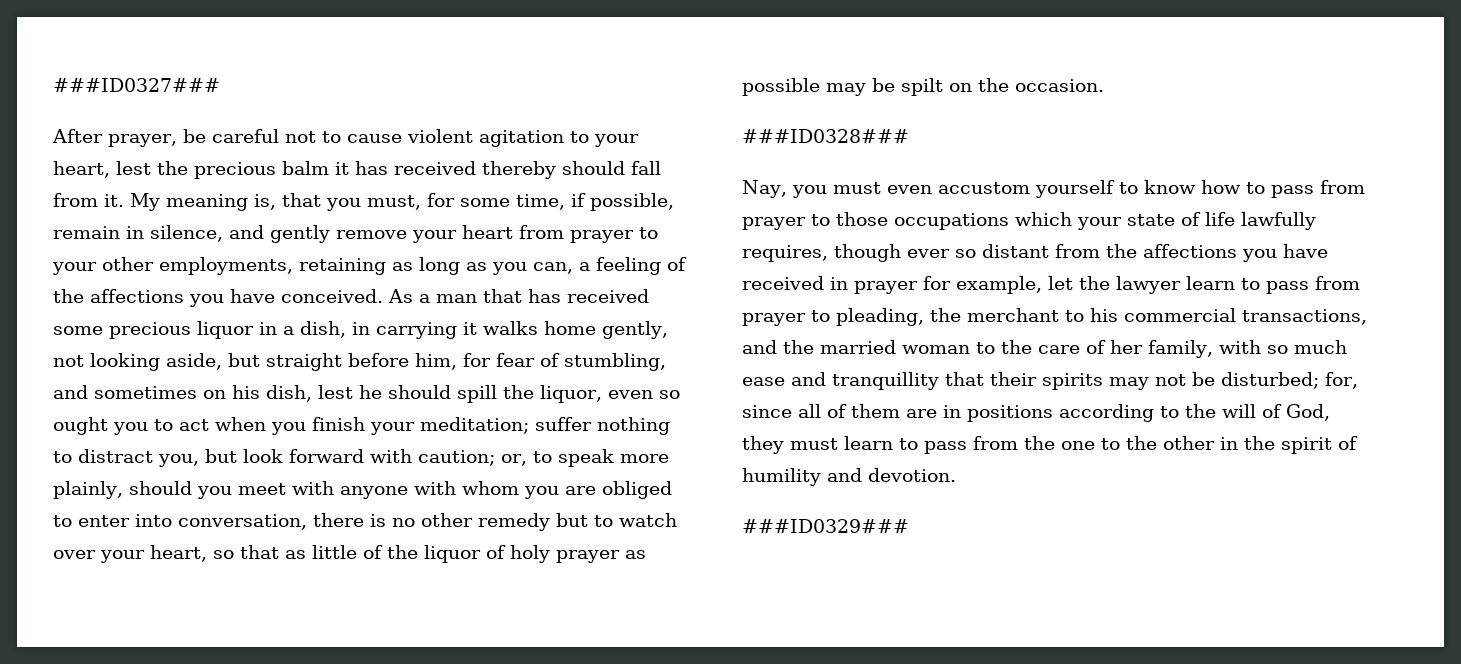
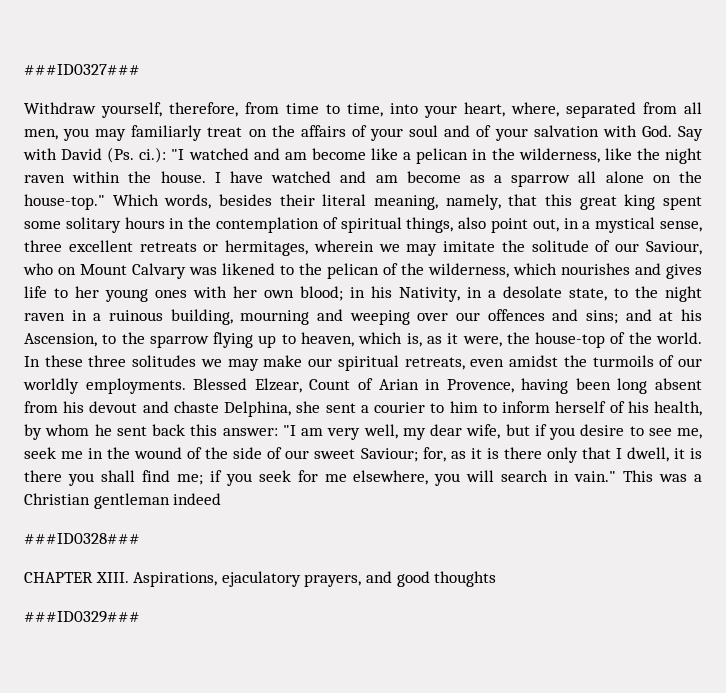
[52,129,639,147] [53,161,661,179] [53,193,674,211] [53,225,658,243] [52,257,687,275] [53,289,649,307] [53,321,668,339] [53,353,666,371] [53,385,680,403] [53,417,670,435] [53,449,669,467] [53,481,672,499] [53,513,677,531] [53,545,646,563] [742,78,1104,96] [742,129,909,143] [742,180,1365,198] [742,212,1316,230] [742,244,1328,262] [742,276,1360,294] [742,308,1367,326] [742,340,1347,358] [742,372,1358,390] [742,404,1330,422] [742,436,1358,454] [742,468,956,486] After prayer, be careful not to cause violent agitation to your heart, lest the precious balm it has received thereby should fall from it. My meaning is, that you must, for some time, if possible, remain in silence, and gently remove your heart from prayer to your other employments, retaining as long as you can, a feeling of the affections you have conceived. As a man that has received some precious liquor in a dish, in carrying it walks home gently, not looking aside, but straight before him, for fear of stumbling, and sometimes on his dish, lest he should spill the liquor, even so ought you to act when you finish your meditation; suffer nothing to distract you, but look forward with caution; or, to speak more plainly, should you meet with anyone with whom you are obliged to enter into conversation, there is no other remedy but to watch over your heart, so that as little of the liquor of holy prayer as possible may be spilt on the occasion. // ###ID0328### // Nay, you must even accustom yourself to know how to pass from prayer to those occupations which your state of life lawfully requires, though ever so distant from the affections you have received in prayer for example, let the lawyer learn to pass from prayer to pleading, the merchant to his commercial transactions, and the married woman to the care of her family, with so much ease and tranquillity that their spirits may not be disturbed; for, since all of them are in positions according to the will of God, they must learn to pass from the one to the other in the spirit of humility and devotion. -> [24,102,702,118] [24,125,704,141] [23,147,703,164] [24,171,702,187] [24,194,702,210] [24,217,702,233] [24,240,702,256] [23,263,702,279] [24,286,702,302] [24,309,702,325] [24,332,702,348] [24,355,703,371] [23,378,702,394] [24,401,703,417] [24,424,702,440] [24,447,702,463] [24,470,703,486] [24,493,222,509] [24,533,140,544] [24,571,497,587] Withdraw yourself, therefore, from time to time, into your heart, where, separated from all men, you may familiarly treat on the affairs of your soul and of your salvation with God. Say with David (Ps. ci.): "I watched and am become like a pelican in the wilderness, like the night raven within the house. I have watched and am become as a sparrow all alone on the house-top." Which words, besides their literal meaning, namely, that this great king spent some solitary hours in the contemplation of spiritual things, also point out, in a mystical sense, three excellent retreats or hermitages, wherein we may imitate the solitude of our Saviour, who on Mount Calvary was likened to the pelican of the wilderness, which nourishes and gives life to her young ones with her own blood; in his Nativity, in a desolate state, to the night raven in a ruinous building, mourning and weeping over our offences and sins; and at his Ascension, to the sparrow flying up to heaven, which is, as it were, the house-top of the world. In these three solitudes we may make our spiritual retreats, even amidst the turmoils of our worldly employments. Blessed Elzear, Count of Arian in Provence, having been long absent from his devout and chaste Delphina, she sent a courier to him to inform herself of his health, by whom he sent back this answer: "I am very well, my dear wife, but if you desire to see me, seek me in the wound of the side of our sweet Saviour; for, as it is there only that I dwell, it is there you shall find me; if you seek for me elsewhere, you will search in vain." This was a Christian gentleman indeed // ###ID0328### // CHAPTER XIII. Aspirations, ejaculatory prayers, and good thoughts

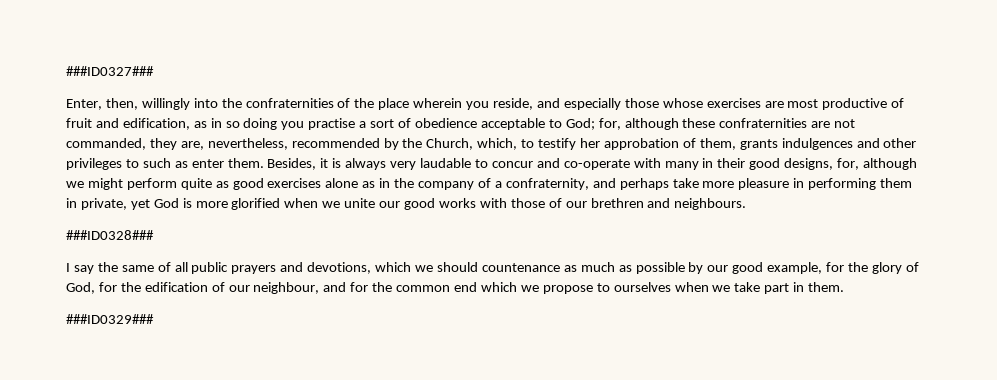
[24,102,702,118] [24,125,704,141] [23,147,703,164] [24,171,702,187] [24,194,702,210] [24,217,702,233] [24,240,702,256] [23,263,702,279] [24,286,702,302] [24,309,702,325] [24,332,702,348] [24,355,703,371] [23,378,702,394] [24,401,703,417] [24,424,702,440] [24,447,702,463] [24,470,703,486] [24,493,222,509] [24,533,140,544] [24,571,497,587] Withdraw yourself, therefore, from time to time, into your heart, where, separated from all men, you may familiarly treat on the affairs of your soul and of your salvation with God. Say with David (Ps. ci.): "I watched and am become like a pelican in the wilderness, like the night raven within the house. I have watched and am become as a sparrow all alone on the house-top." Which words, besides their literal meaning, namely, that this great king spent some solitary hours in the contemplation of spiritual things, also point out, in a mystical sense, three excellent retreats or hermitages, wherein we may imitate the solitude of our Saviour, who on Mount Calvary was likened to the pelican of the wilderness, which nourishes and gives life to her young ones with her own blood; in his Nativity, in a desolate state, to the night raven in a ruinous building, mourning and weeping over our offences and sins; and at his Ascension, to the sparrow flying up to heaven, which is, as it were, the house-top of the world. In these three solitudes we may make our spiritual retreats, even amidst the turmoils of our worldly employments. Blessed Elzear, Count of Arian in Provence, having been long absent from his devout and chaste Delphina, she sent a courier to him to inform herself of his health, by whom he sent back this answer: "I am very well, my dear wife, but if you desire to see me, seek me in the wound of the side of our sweet Saviour; for, as it is there only that I dwell, it is there you shall find me; if you seek for me elsewhere, you will search in vain." This was a Christian gentleman indeed // ###ID0328### // CHAPTER XIII. Aspirations, ejaculatory prayers, and good thoughts -> [66,98,905,110] [66,118,856,130] [66,138,917,150] [66,158,918,170] [66,178,913,190] [66,198,747,210] [66,230,154,240] [66,262,919,274] [66,282,845,294] Enter, then, willingly into the confraternities of the place wherein you reside, and especially those whose exercises are most productive of fruit and edification, as in so doing you practise a sort of obedience acceptable to God; for, although these confraternities are not commanded, they are, nevertheless, recommended by the Church, which, to testify her approbation of them, grants indulgences and other privileges to such as enter them. Besides, it is always very laudable to concur and co-operate with many in their good designs, for, although we might perform quite as good exercises alone as in the company of a confraternity, and perhaps take more pleasure in performing them in private, yet God is more glorified when we unite our good works with those of our brethren and neighbours. // ###ID0328### // I say the same of all public prayers and devotions, which we should countenance as much as possible by our good example, for the glory of God, for the edification of our neighbour, and for the common end which we propose to ourselves when we take part in them.

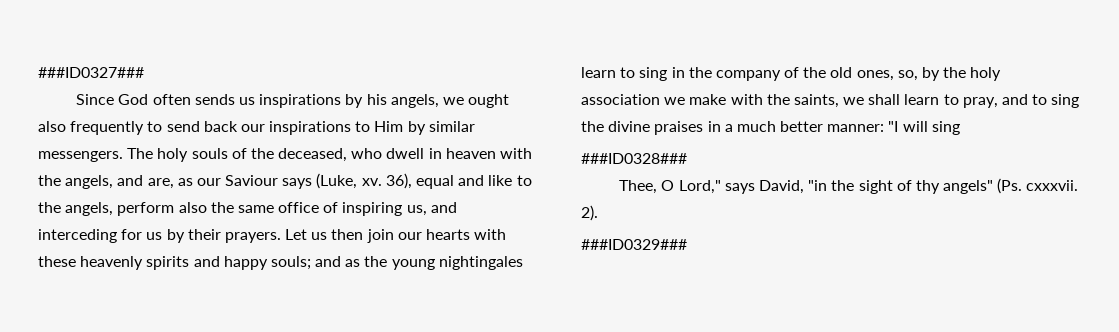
[66,98,905,110] [66,118,856,130] [66,138,917,150] [66,158,918,170] [66,178,913,190] [66,198,747,210] [66,230,154,240] [66,262,919,274] [66,282,845,294] Enter, then, willingly into the confraternities of the place wherein you reside, and especially those whose exercises are most productive of fruit and edification, as in so doing you practise a sort of obedience acceptable to God; for, although these confraternities are not commanded, they are, nevertheless, recommended by the Church, which, to testify her approbation of them, grants indulgences and other privileges to such as enter them. Besides, it is always very laudable to concur and co-operate with many in their good designs, for, although we might perform quite as good exercises alone as in the company of a confraternity, and perhaps take more pleasure in performing them in private, yet God is more glorified when we unite our good works with those of our brethren and neighbours. // ###ID0328### // I say the same of all public prayers and devotions, which we should countenance as much as possible by our good example, for the glory of God, for the edification of our neighbour, and for the common end which we propose to ourselves when we take part in them. -> [76,94,510,108] [38,121,475,135] [38,148,533,162] [38,173,532,189] [38,202,457,216] [38,229,507,243] [38,256,523,270] [581,67,1002,81] [581,94,1080,108] [581,121,960,135] [581,153,687,164] [619,178,1079,194] [581,205,598,221] Since God often sends us inspirations by his angels, we ought also frequently to send back our inspirations to Him by similar messengers. The holy souls of the deceased, who dwell in heaven with the angels, and are, as our Saviour says (Luke, xv. 36), equal and like to the angels, perform also the same office of inspiring us, and interceding for us by their prayers. Let us then join our hearts with these heavenly spirits and happy souls; and as the young nightingales learn to sing in the company of the old ones, so, by the holy association we make with the saints, we shall learn to pray, and to sing the divine praises in a much better manner: "I will sing // ###ID0328### // Thee, O Lord," says David, "in the sight of thy angels" (Ps. cxxxvii. 2).

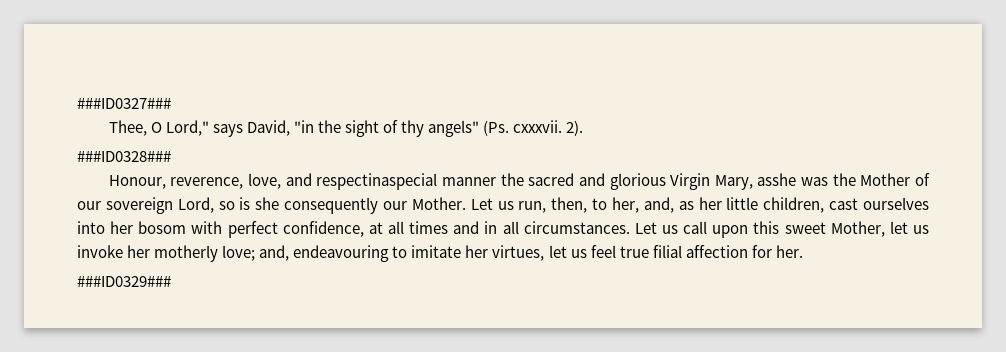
[76,94,510,108] [38,121,475,135] [38,148,533,162] [38,173,532,189] [38,202,457,216] [38,229,507,243] [38,256,523,270] [581,67,1002,81] [581,94,1080,108] [581,121,960,135] [581,153,687,164] // Since God often sends us inspirations by his angels, we ought also frequently to send back our inspirations to Him by similar messengers. The holy souls of the deceased, who dwell in heaven with the angels, and are, as our Saviour says (Luke, xv. 36), equal and like to the angels, perform also the same office of inspiring us, and interceding for us by their prayers. Let us then join our hearts with these heavenly spirits and happy souls; and as the young nightingales learn to sing in the company of the old ones, so, by the holy association we make with the saints, we shall learn to pray, and to sing the divine praises in a much better manner: "I will sing // ###ID0328### -> (171, 103) none
(598, 213) none -> [77,150,171,162] [108,173,931,190] [77,197,930,214] [77,221,929,238] [77,245,803,262] // ###ID0328### // Honour, reverence, love, and respectinaspecial manner the sacred and glorious Virgin Mary, asshe was the Mother of our sovereign Lord, so is she consequently our Mother. Let us run, then, to her, and, as her little children, cast ourselves into her bosom with perfect confidence, at all times and in all circumstances. Let us call upon this sweet Mother, let us invoke her motherly love; and, endeavouring to imitate her virtues, let us feel true filial affection for her.

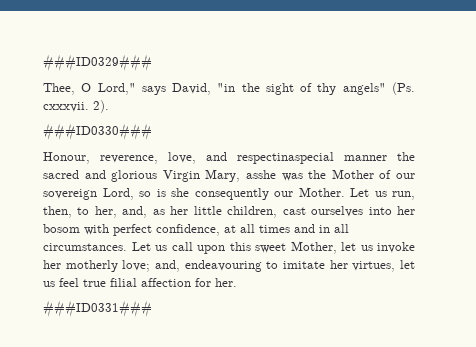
[77,97,171,109] ###ID0327### -> [43,54,152,71] ###ID0329###
[77,150,171,162] ###ID0328### -> [43,123,152,140] ###ID0330###
[77,275,171,287] ###ID0329### -> [43,300,152,317] ###ID0331###

